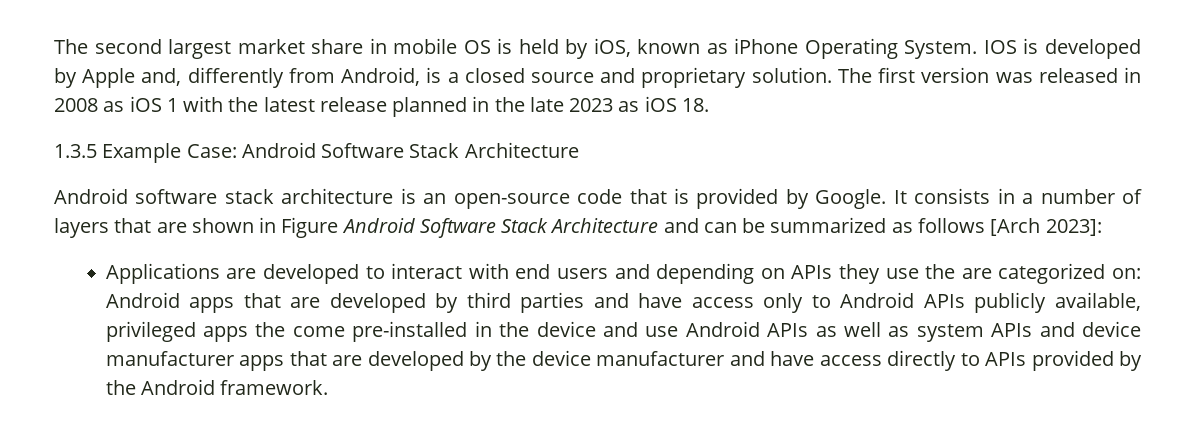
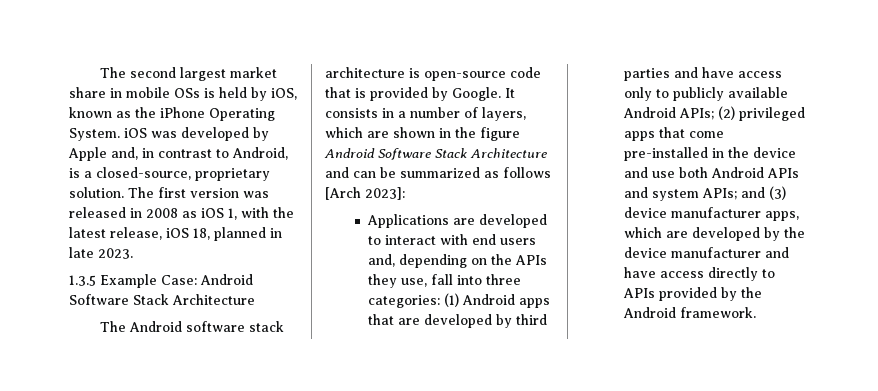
[463,40,491,54] OS -> [174,88,200,98] OSs
(728, 48) none -> [135,107,156,118] the
[983,38,1039,54] IOS is -> [124,128,177,138] iOS was
[187,67,636,88] differently from Android, is a closed source and -> [142,147,288,160] [69,167,191,180] in contrast to Android, is a closed-source,
[166,98,178,112] 1 -> [228,208,237,220] 1,
[319,96,709,117] release planned in the late 2023 as iOS 18. -> [110,227,282,241] [69,247,133,259] release, iOS 18, planned in late 2023.
(579, 150) none -> [99,321,126,332] The
[423,193,447,204] an -> (420, 73) none
[54,218,152,238] layers that -> [482,107,526,121] [325,127,363,138] layers, which
[281,217,339,238] Figure -> [455,127,520,141] the figure
[614,264,650,279] and -> [367,254,395,267] and,
(785, 273) none -> [490,254,512,265] the
[885,263,1141,284] use the are categorized on: -> [400,274,521,287] [367,293,459,308] use, fall into three categories: (1)
[840,292,1141,313] Android APIs publicly available, -> [672,87,788,101] [622,106,735,120] publicly available Android APIs; (2)
[255,322,286,337] the -> [658,127,685,138] that
[685,321,1141,342] [105,351,327,371] Android APIs as well as system APIs and device manufacturer apps that -> [678,167,799,178] [623,186,786,201] [623,207,799,221] [623,227,662,238] both Android APIs and system APIs; and (3) device manufacturer apps, which

